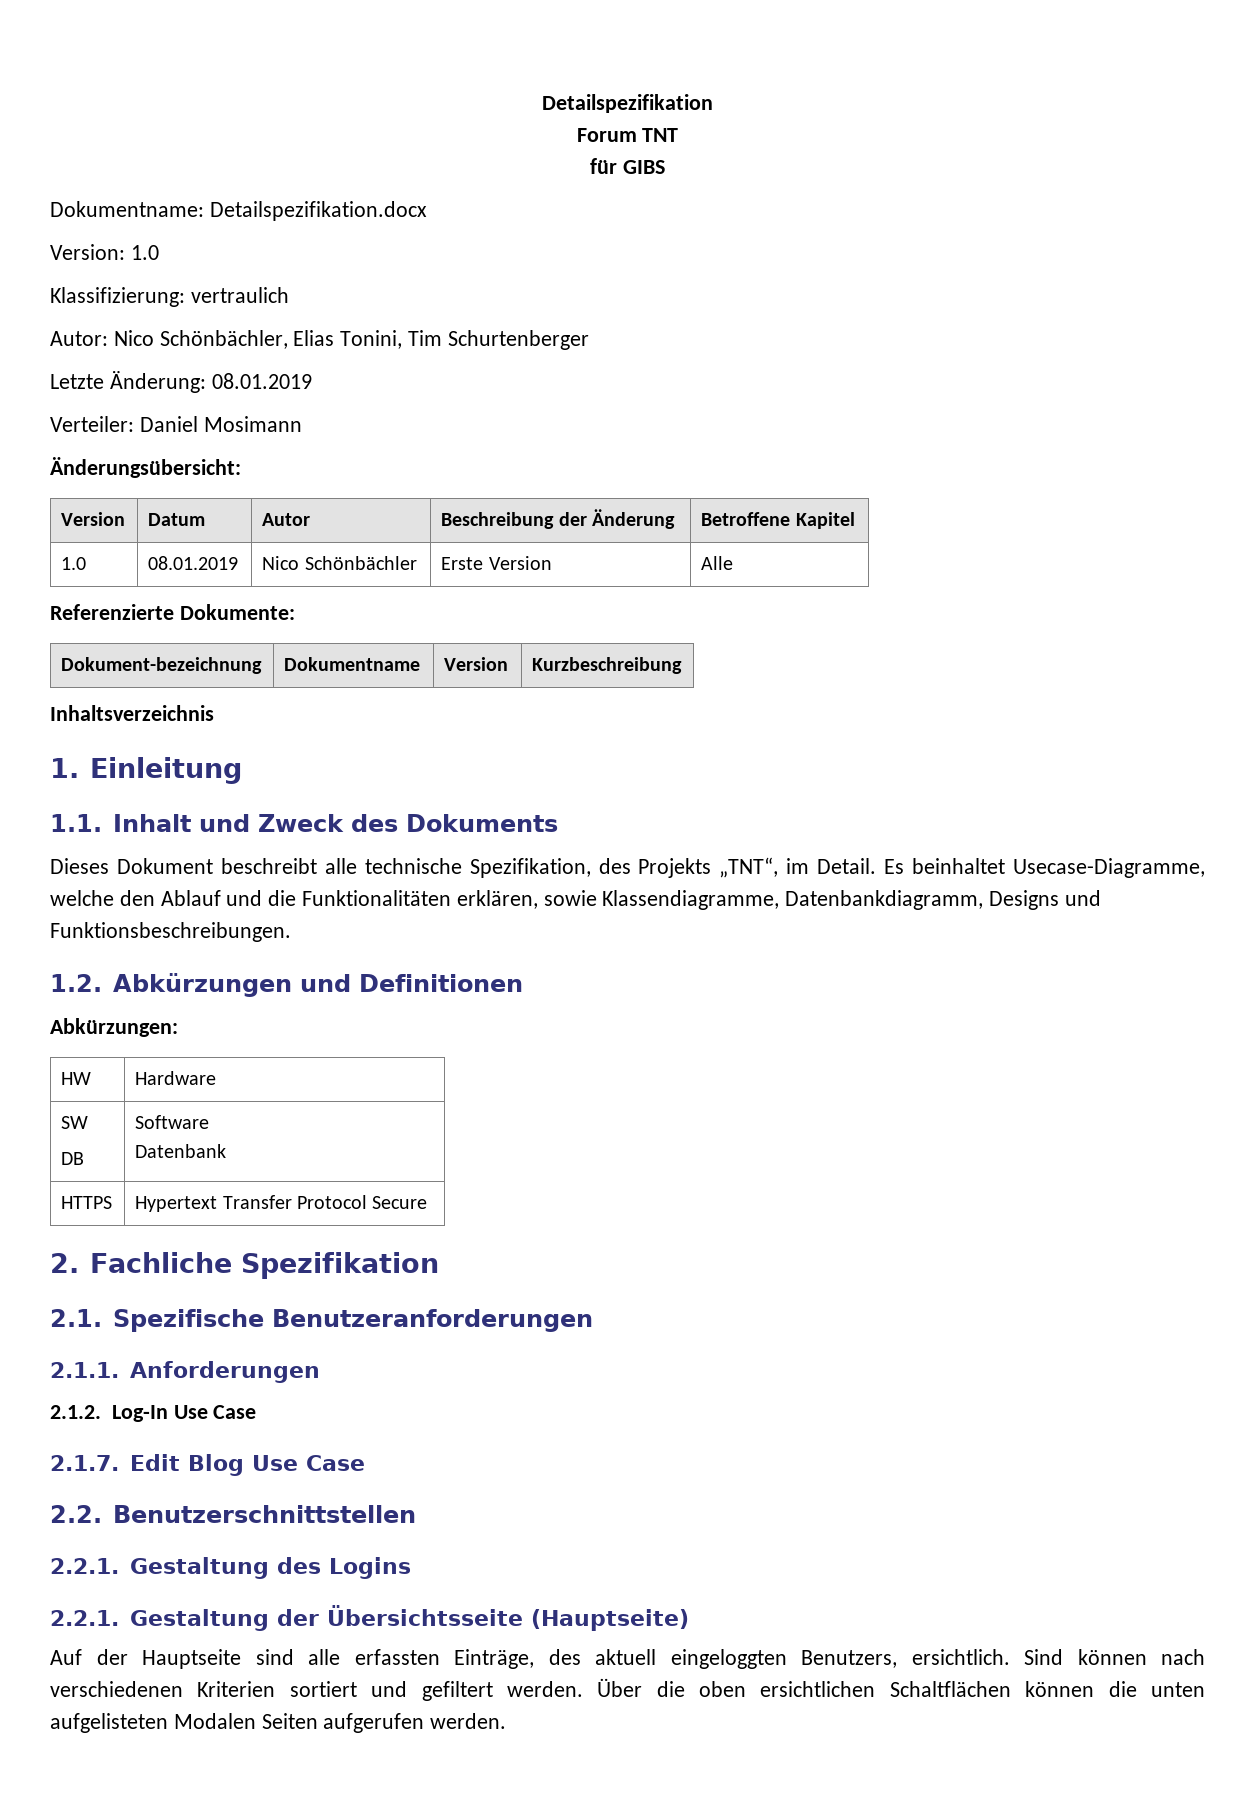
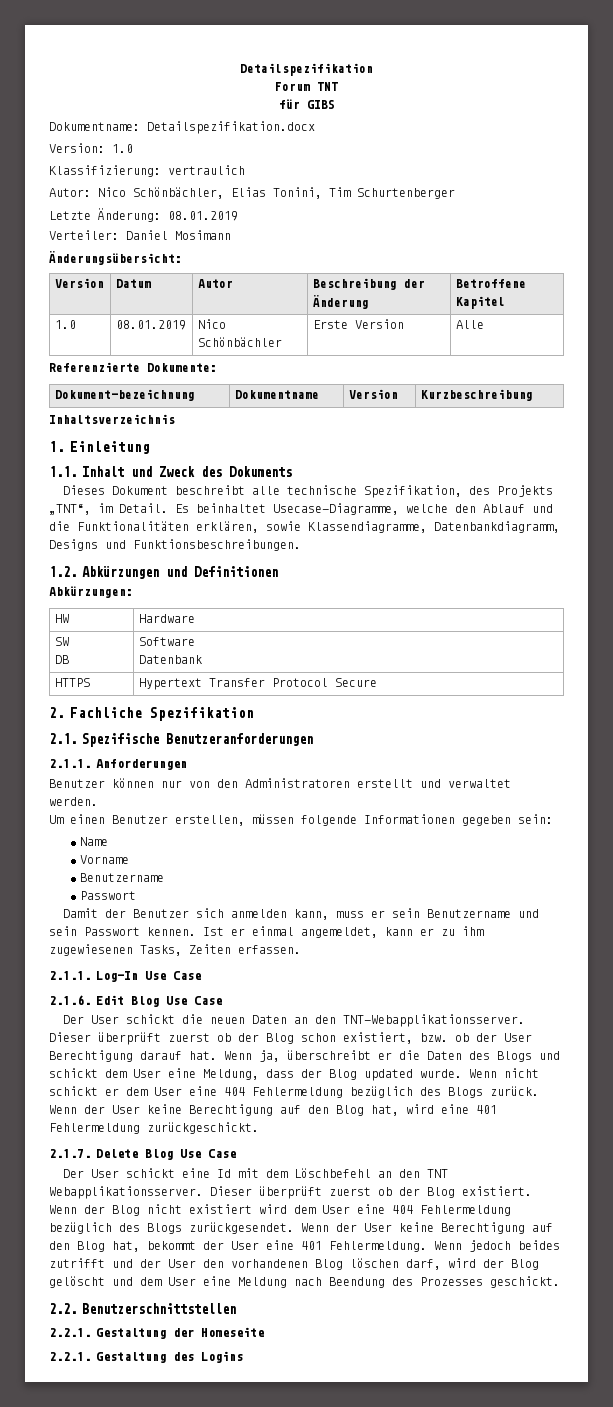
[50,1405,101,1419] 2.1.2. -> [49,778,511,788] [49,797,98,806] [49,814,553,826] [79,837,108,846] [79,855,129,864] [79,873,164,882] [79,891,136,900] [62,908,539,920] [49,926,484,938] [49,944,301,956] [49,971,91,980] Benutzer können nur von den Administratoren erstellt und verwaltet werden. // Um einen Benutzer erstellen, müssen folgende Informationen gegeben sein: // Name // Vorname // Benutzername // Passwort // Damit der Benutzer sich anmelden kann, muss er sein Benutzername und sein Passwort kennen. Ist er einmal angemeldet, kann er zu ihm zugewiesenen Tasks, Zeiten erfassen. // 2.1.1.
[50,1455,119,1471] 2.1.7. -> [49,995,91,1005] 2.1.6.
(365, 1463) none -> [62,1014,525,1027] [49,1032,532,1045] [49,1050,560,1062] [49,1068,539,1081] [49,1086,539,1098] [49,1104,497,1116] [49,1122,259,1134] [49,1149,236,1160] [62,1168,448,1178] [49,1186,532,1199] [49,1204,511,1216] [49,1222,553,1234] [49,1240,560,1252] [49,1258,539,1270] [49,1276,560,1288] // Der User schickt die neuen Daten an den TNT-Webapplikationsserver. Dieser überprüft zuerst ob der Blog schon existiert, bzw. ob der User Berechtigung darauf hat. Wenn ja, überschreibt er die Daten des Blogs und schickt dem User eine Meldung, dass der Blog updated wurde. Wenn nicht schickt er dem User eine 404 Fehlermeldung bezüglich des Blogs zurück. Wenn der User keine Berechtigung auf den Blog hat, wird eine 401 Fehlermeldung zurückgeschickt. // 2.1.7. Delete Blog Use Case // Der User schickt eine Id mit dem Löschbefehl an den TNT Webapplikationsserver. Dieser überprüft zuerst ob der Blog existiert. Wenn der Blog nicht existiert wird dem User eine 404 Fehlermeldung bezüglich des Blogs zurückgesendet. Wenn der User keine Berechtigung auf den Blog hat, bekommt der User eine 401 Fehlermeldung. Wenn jedoch beides zutrifft und der User den vorhandenen Blog löschen darf, wird der Blog gelöscht und dem User eine Meldung nach Beendung des Prozesses geschickt.
[276,1557,411,1579] [50,1605,689,1631] [50,1649,1205,1669] [50,1678,1205,1701] [50,1713,507,1733] des Logins // 2.2.1. Gestaltung der Übersichtsseite (Hauptseite) // Auf der Hauptseite sind alle erfassten Einträge, des aktuell eingeloggten Benutzers, ersichtlich. Sind können nach verschiedenen Kriterien sortiert und gefiltert werden. Über die oben ersichtlichen Schaltflächen können die unten aufgelisteten Modalen Seiten aufgerufen werden. -> [173,1327,264,1337] [49,1351,243,1363] der Homeseite // 2.2.1. Gestaltung des Logins

